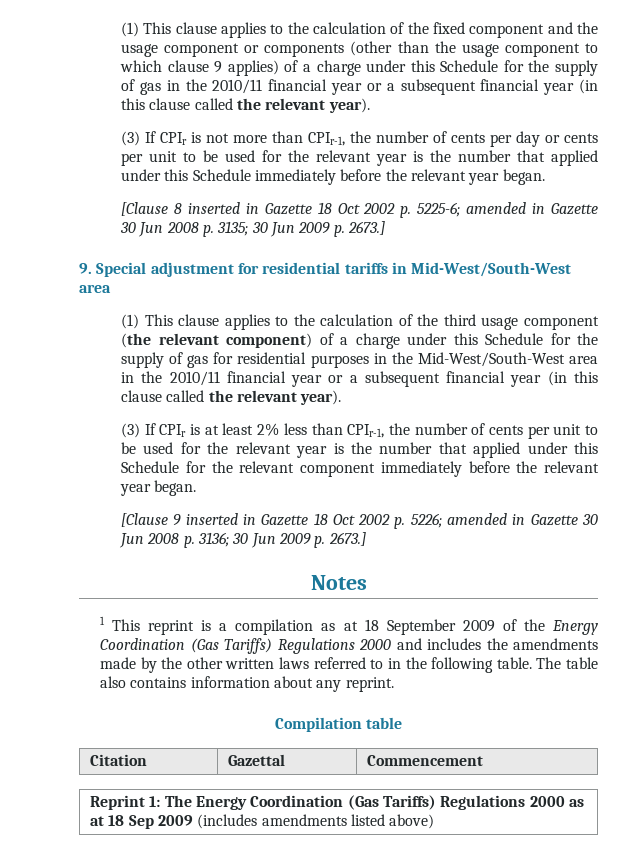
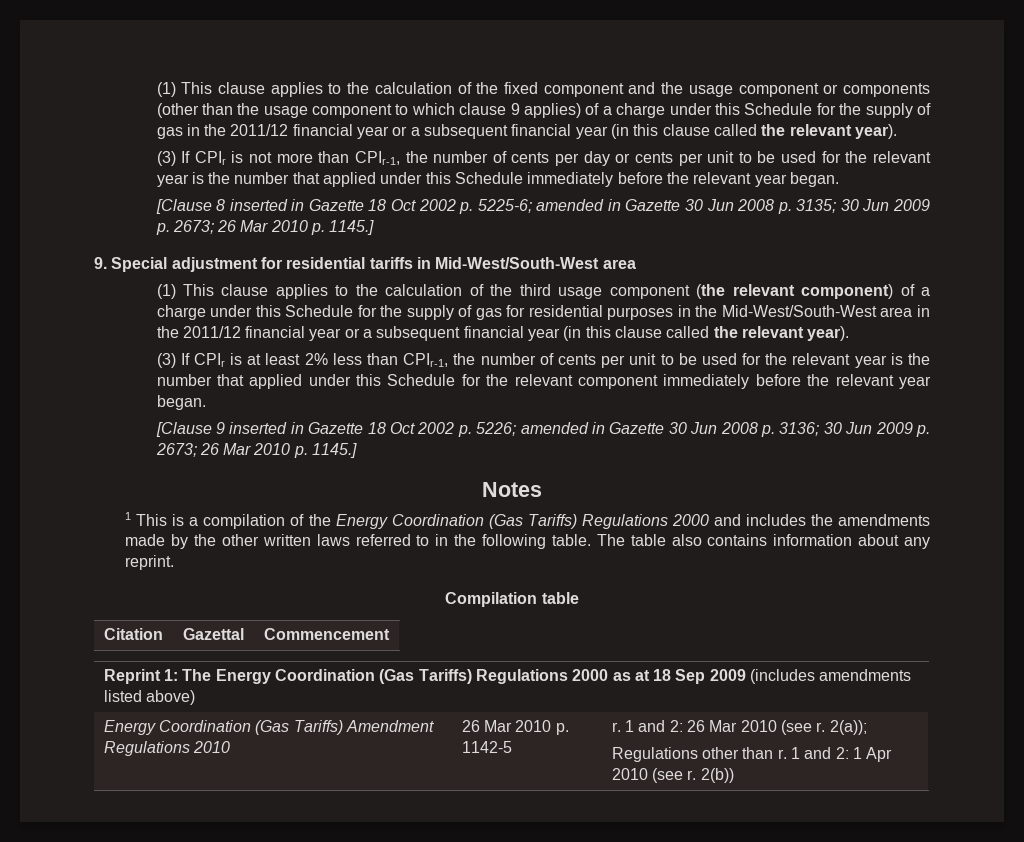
[212,79,263,94] 2010/11 -> [230,124,289,136] 2011/12
[347,221,385,235] 2673.] -> [172,220,375,235] 2673; 26 Mar 2010 p. 1145.]
[169,371,220,386] 2010/11 -> [182,326,241,338] 2011/12
[328,532,366,546] 2673.] -> [155,443,358,458] 2673; 26 Mar 2010 p. 1145.]
[148,620,195,635] reprint -> (168, 520) none
[321,619,495,635] as at 18 September 2009 -> (286, 521) none
(435, 821) none -> [103,720,434,735] [103,741,230,756] [461,720,569,735] [461,741,512,753] [611,720,867,735] [611,747,893,762] [611,768,734,783] // Energy Coordination (Gas Tariffs) Amendment Regulations 2010 | 26 Mar 2010 p. 1142-5 | r. 1 and 2: 26 Mar 2010 (see r. 2(a)); // Regulations other than r. 1 and 2: 1 Apr 2010 (see r. 2(b))

